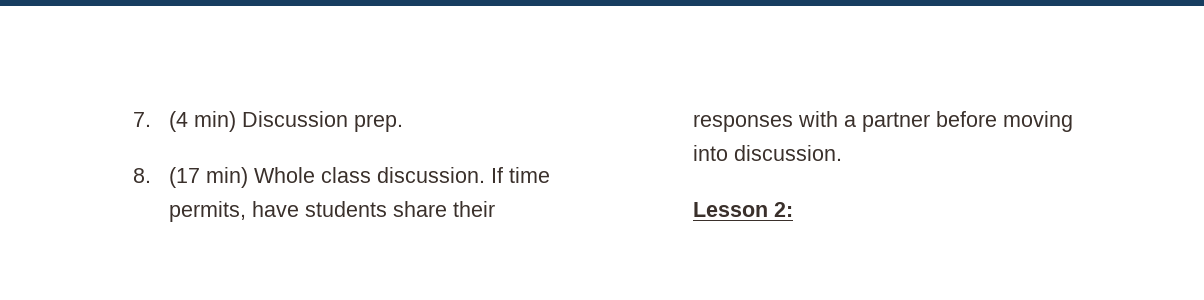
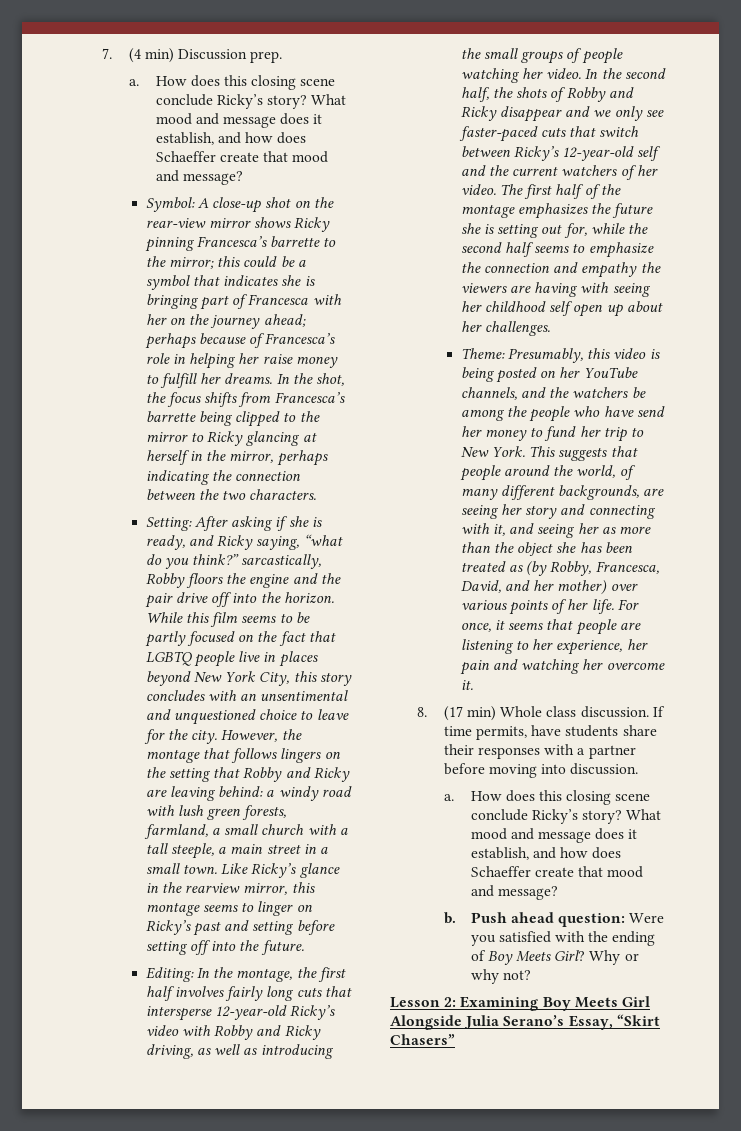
(404, 123) none -> [128,75,336,90] [155,94,347,109] [155,113,323,128] [155,132,307,145] [155,151,329,163] [155,170,243,185] [145,197,334,213] [145,217,331,232] [144,236,337,252] [145,256,306,269] [145,275,315,290] [145,294,342,310] [145,314,306,329] [144,333,336,349] [145,353,338,369] [145,373,344,388] [145,392,345,407] [145,411,320,427] [145,431,317,446] [145,450,328,466] [145,470,302,485] [145,489,317,500] [145,516,322,531] [145,534,343,550] [145,554,322,569] [145,573,341,588] [144,592,334,608] [145,612,310,627] [144,631,336,647] [145,651,318,667] [145,671,352,686] [145,690,349,701] [145,709,349,725] [143,729,302,744] [145,748,341,763] [145,767,350,782] [145,786,352,801] [145,805,287,820] [143,824,348,839] [145,843,328,859] [145,863,340,878] [145,882,315,895] [145,901,313,916] [145,920,335,936] [145,940,304,955] [145,967,346,982] [145,986,352,1001] [145,1005,336,1021] [145,1025,321,1040] [145,1044,333,1059] [460,48,623,64] [460,68,666,83] [460,87,634,102] [460,106,664,122] [458,126,640,142] [460,146,662,161] [460,165,658,180] [460,184,621,199] [460,203,654,219] [460,223,648,238] [460,242,654,258] [460,262,661,278] [460,282,650,297] [460,301,663,317] [460,321,551,336] [460,348,660,363] [460,367,638,383] [460,387,646,400] [460,406,665,422] [460,426,644,442] [460,446,638,461] [459,465,636,481] [460,485,665,500] [460,504,655,519] [460,523,651,538] [460,542,633,556] [460,561,659,576] [460,580,638,595] [460,599,639,615] [460,619,641,635] [460,639,648,655] [459,659,665,675] [460,680,473,690] // a. How does this closing scene conclude Ricky’s story? What mood and message does it establish, and how does Schaeffer create that mood and message? // Symbol: A close-up shot on the rear-view mirror shows Ricky pinning Francesca’s barrette to the mirror; this could be a symbol that indicates she is bringing part of Francesca with her on the journey ahead; perhaps because of Francesca’s role in helping her raise money to fulfill her dreams. In the shot, the focus shifts from Francesca’s barrette being clipped to the mirror to Ricky glancing at herself in the mirror, perhaps indicating the connection between the two characters. // Setting: After asking if she is ready, and Ricky saying, “what do you think?” sarcastically, Robby floors the engine and the pair drive off into the horizon. While this film seems to be partly focused on the fact that LGBTQ people live in places beyond New York City, this story concludes with an unsentimental and unquestioned choice to leave for the city. However, the montage that follows lingers on the setting that Robby and Ricky are leaving behind: a windy road with lush green forests, farmland, a small church with a tall steeple, a main street in a small town. Like Ricky’s glance in the rearview mirror, this montage seems to linger on Ricky’s past and setting before setting off into the future. // Editing: In the montage, the first half involves fairly long cuts that intersperse 12-year-old Ricky’s video with Robby and Ricky driving, as well as introducing the small groups of people watching her video. In the second half, the shots of Robby and Ricky disappear and we only see faster-paced cuts that switch between Ricky’s 12-year-old self and the current watchers of her video. The first half of the montage emphasizes the future she is setting out for, while the second half seems to emphasize the connection and empathy the viewers are having with seeing her childhood self open up about her challenges. // Theme: Presumably, this video is being posted on her YouTube channels, and the watchers be among the people who have send her money to fund her trip to New York. This suggests that people around the world, of many different backgrounds, are seeing her story and connecting with it, and seeing her as more than the object she has been treated as (by Robby, Francesca, David, and her mother) over various points of her life. For once, it seems that people are listening to her experience, her pain and watching her overcome it.
[693,202,794,217] Lesson 2: -> [443,790,651,805] [470,809,662,824] [470,828,638,843] [470,847,622,860] [470,866,644,878] [470,885,558,900] [443,912,665,927] [470,931,656,946] [470,950,639,965] [470,969,531,984] [390,996,650,1011] [390,1014,660,1030] [390,1034,455,1045] a. How does this closing scene conclude Ricky’s story? What mood and message does it establish, and how does Schaeffer create that mood and message? // b. Push ahead question: Were you satisfied with the ending of Boy Meets Girl? Why or why not? // Lesson 2: Examining Boy Meets Girl Alongside Julia Serano’s Essay, “Skirt Chasers”

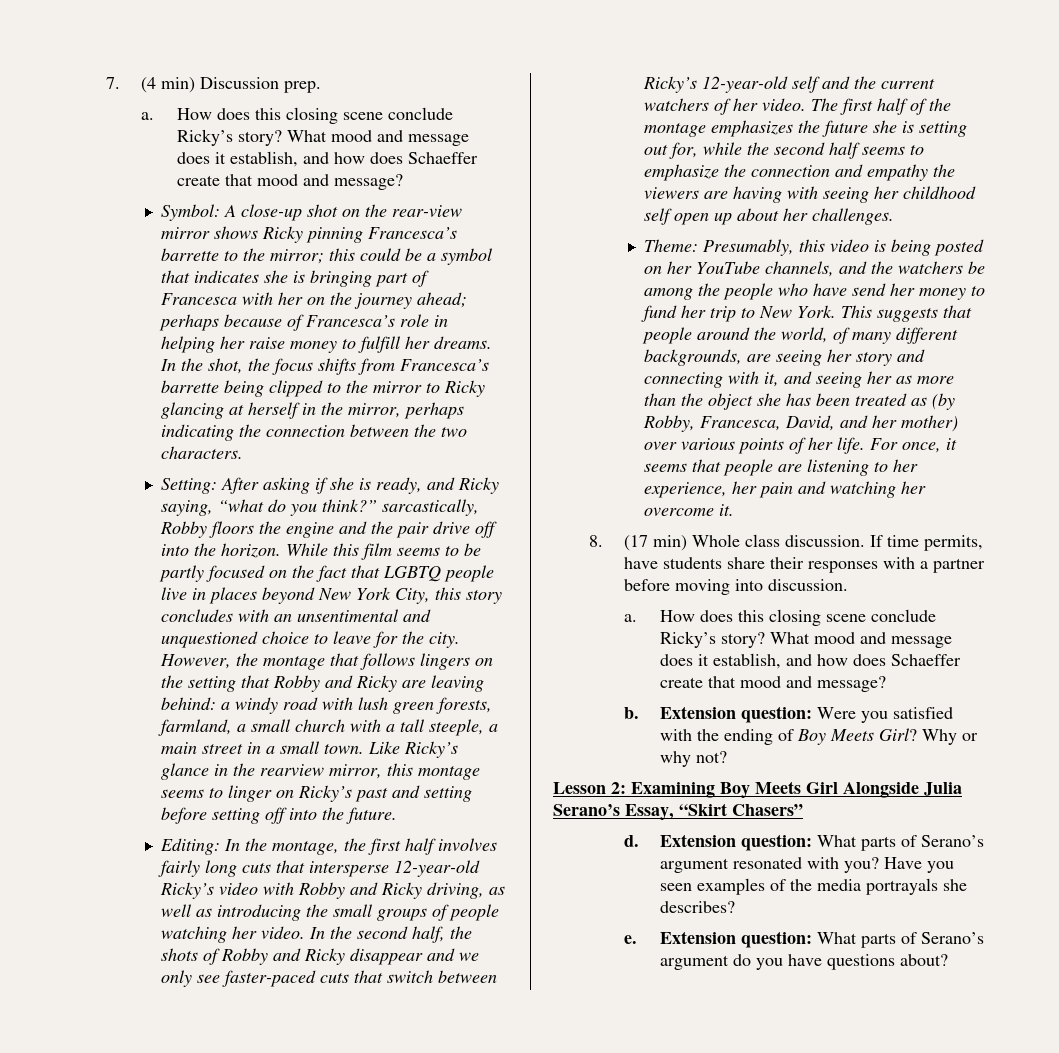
[470,912,554,923] Push ahead -> [659,706,736,719] Extension
(455, 1039) none -> [624,834,984,851] [659,857,954,873] [659,878,967,895] [659,901,735,913] [624,931,984,948] [659,954,948,970] // d. Extension question: What parts of Serano’s argument resonated with you? Have you seen examples of the media portrayals she describes? // e. Extension question: What parts of Serano’s argument do you have questions about?

